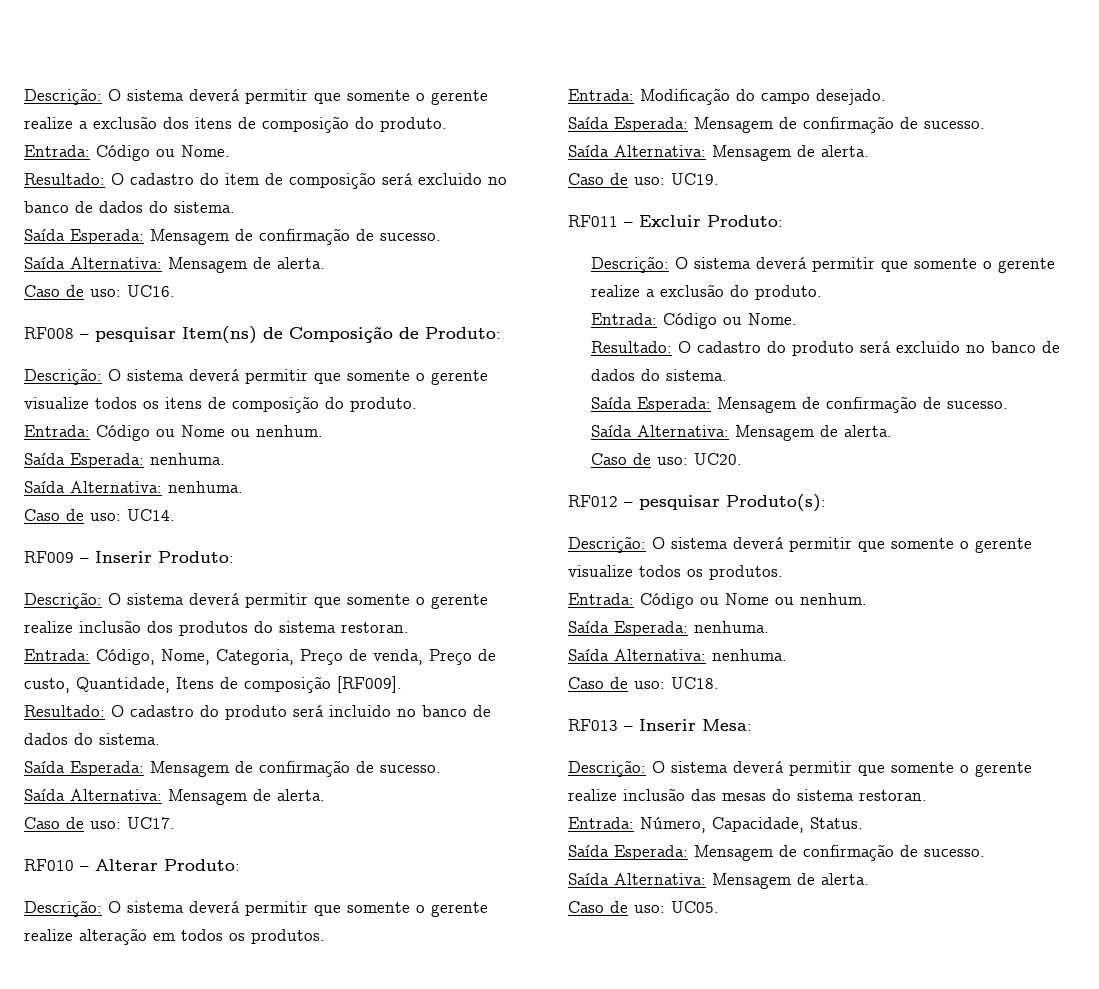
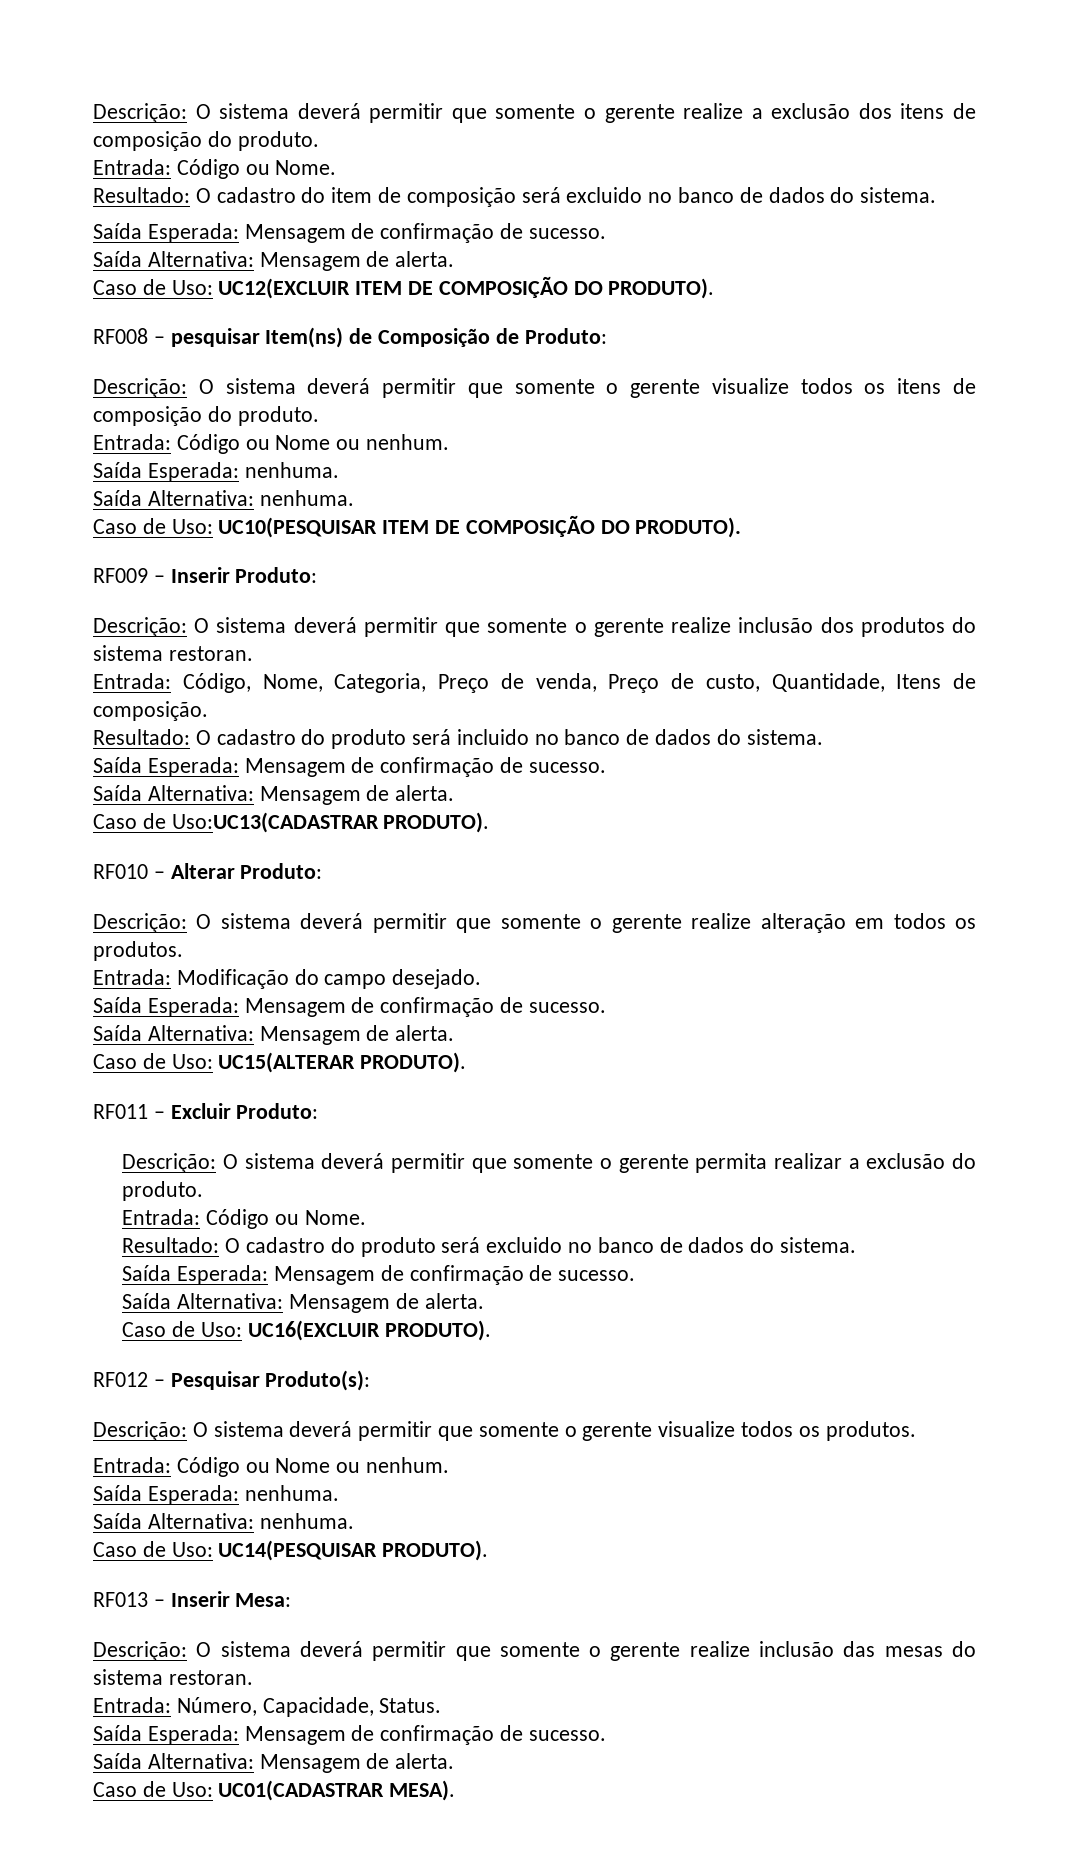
[90,285,175,297] uso: UC16. -> [171,276,715,299] Uso: UC12(EXCLUIR ITEM DE COMPOSIÇÃO DO PRODUTO).
[90,509,175,521] uso: UC14. -> [171,515,742,538] Uso: UC10(PESQUISAR ITEM DE COMPOSIÇÃO DO PRODUTO).
[244,676,402,693] composição [RF009]. -> [93,701,208,721] composição.
[90,817,175,829] uso: UC17. -> [171,812,490,833] Uso:UC13(CADASTRAR PRODUTO).
[634,173,719,185] uso: UC19. -> [171,1052,467,1073] Uso: UC15(ALTERAR PRODUTO).
[590,285,640,297] realize -> [695,1153,843,1173] permita realizar
[656,453,742,465] uso: UC20. -> [200,1320,491,1341] Uso: UC16(EXCLUIR PRODUTO).
[639,495,720,510] pesquisar -> [170,1371,260,1390] Pesquisar
[634,677,719,689] uso: UC18. -> [171,1540,489,1561] Uso: UC14(PESQUISAR PRODUTO).
[634,901,719,913] uso: UC05. -> [171,1780,456,1801] Uso: UC01(CADASTRAR MESA).

